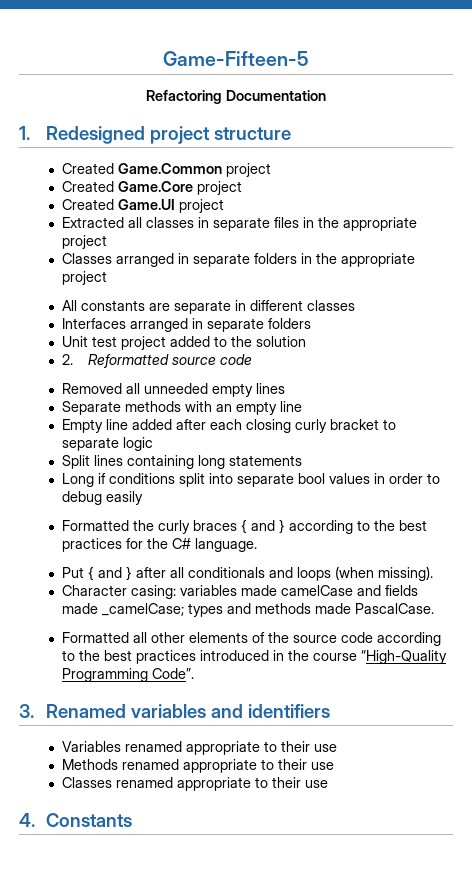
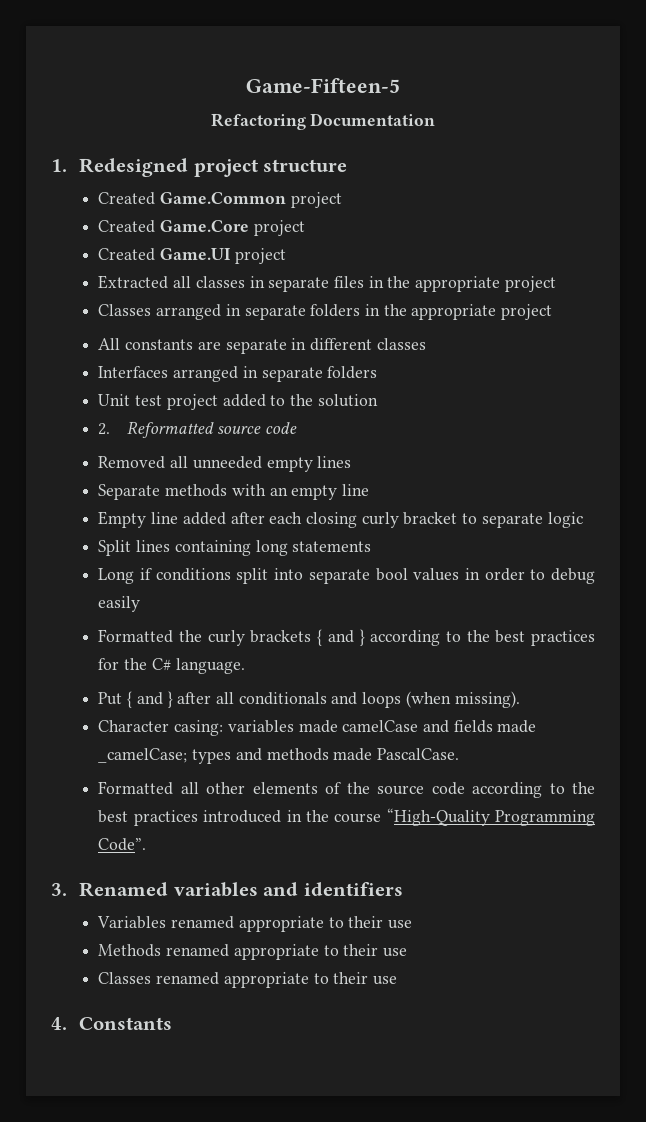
[192,520,237,531] braces -> [250,630,312,643] brackets

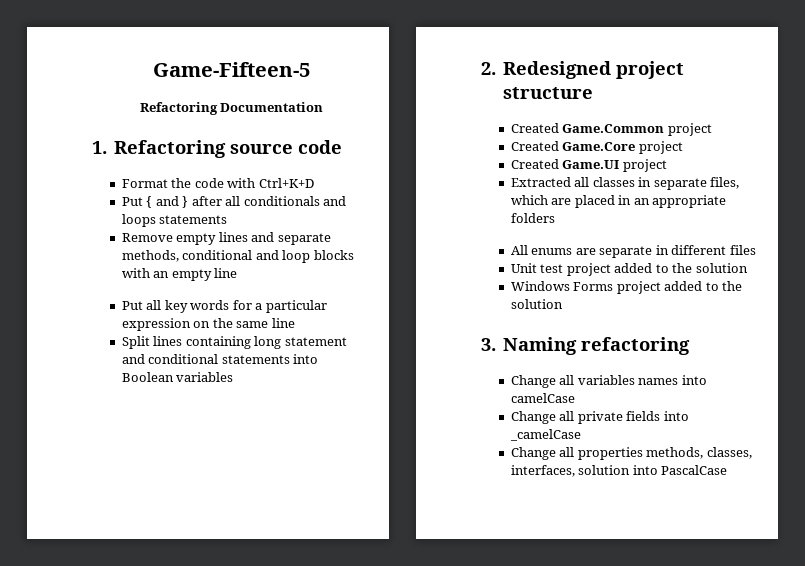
(67, 165) none -> [113,140,342,158] [121,178,314,188] [121,196,347,208] [121,214,228,227] [121,232,331,245] [121,250,354,263] [121,268,238,281] [121,300,327,313] [121,318,295,331] [121,336,347,349] [121,354,319,364] [121,372,234,382] [481,62,496,75] Refactoring source code // Format the code with Ctrl+K+D // Put { and } after all conditionals and loops statements // Remove empty lines and separate methods, conditional and loop blocks with an empty line // Put all key words for a particular expression on the same line // Split lines containing long statement and conditional statements into Boolean variables // 2.
[334,276,556,292] [98,304,553,320] files in the appropriate project // Classes arranged in separate folders in the appropriate project -> [710,177,740,189] [510,195,727,208] [510,213,555,223] files, which are placed in an appropriate folders
[125,339,194,350] constants -> [531,248,573,255] enums
[376,338,426,350] [98,366,378,382] classes // Interfaces arranged in separate folders -> [729,245,756,255] files
[98,421,297,438] [98,456,352,472] [98,484,370,500] [98,511,583,528] [98,540,372,556] [98,568,595,584] [98,596,141,612] [98,629,595,646] [98,658,245,674] [98,691,520,708] [98,720,537,736] [98,748,460,764] [98,781,595,798] [98,808,595,826] [98,838,147,851] [51,882,403,897] [97,916,413,932] [98,944,408,960] [98,972,398,988] [51,1017,173,1030] 2. Reformatted source code // Removed all unneeded empty lines // Separate methods with an empty line // Empty line added after each closing curly bracket to separate logic // Split lines containing long statements // Long if conditions split into separate bool values in order to debug easily // Formatted the curly brackets { and } according to the best practices for the C# language. // Put { and } after all conditionals and loops (when missing). // Character casing: variables made camelCase and fields made _camelCase; types and methods made PascalCase. // Formatted all other elements of the source code according to the best practices introduced in the course “High-Quality Programming Code”. // 3. Renamed variables and identifiers // Variables renamed appropriate to their use // Methods renamed appropriate to their use // Classes renamed appropriate to their use // 4. Constants -> [510,281,743,294] [510,299,563,309] [481,337,690,355] [510,375,707,388] [510,393,575,403] [510,411,689,424] [509,429,581,441] [510,447,752,460] [510,465,728,477] Windows Forms project added to the solution // 3. Naming refactoring // Change all variables names into camelCase // Change all private fields into _camelCase // Change all properties methods, classes, interfaces, solution into PascalCase

